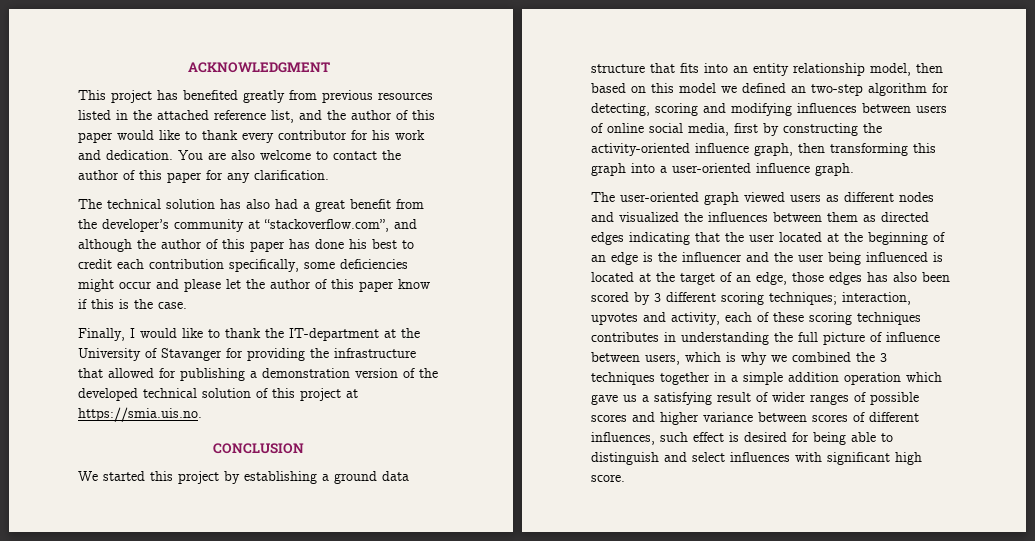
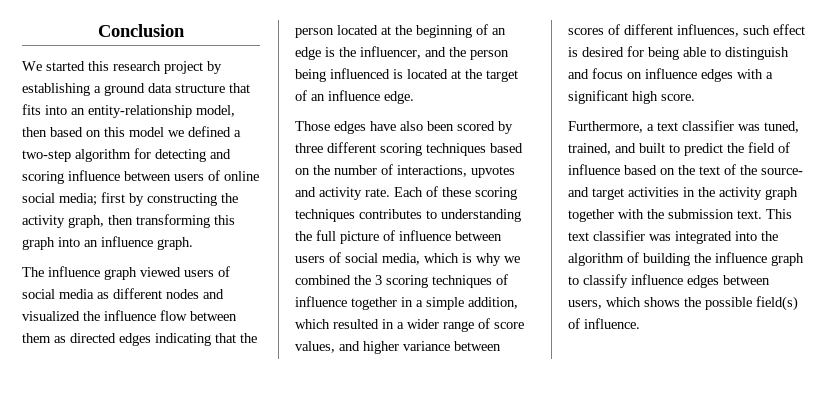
[187,62,330,73] [78,90,433,103] [78,110,435,123] [78,130,425,143] [78,150,401,160] [78,170,329,183] [78,199,424,212] [78,219,417,232] [78,239,414,252] [78,259,408,272] [78,279,430,292] [78,299,187,309] [78,328,420,341] [78,348,416,361] [78,368,438,381] [78,388,358,401] [78,407,202,422] [213,443,304,454] ACKNOWLEDGMENT // This project has benefited greatly from previous resources listed in the attached reference list, and the author of this paper would like to thank every contributor for his work and dedication. You are also welcome to contact the author of this paper for any clarification. // The technical solution has also had a great benefit from the developer’s community at “stackoverflow.com”, and although the author of this paper has done his best to credit each contribution specifically, some deficiencies might occur and please let the author of this paper know if this is the case. // Finally, I would like to thank the IT-department at the University of Stavanger for providing the infrastructure that allowed for publishing a demonstration version of the developed technical solution of this project at https://smia.uis.no. // CONCLUSION -> [98,24,185,37] Conclusion
(173, 476) none -> [113,61,161,71] research
[753,63,865,76] entity relationship -> [88,105,192,118] entity-relationship
[791,86,806,93] an -> [234,130,241,137] a
[591,103,857,116] detecting, scoring and modifying influences -> [155,149,231,162] [22,170,120,184] detecting and scoring influence
[688,123,729,136] media, -> [59,193,97,206] media;
[591,143,749,156] activity-oriented influence -> [22,215,65,228] activity
[660,163,751,173] a user-oriented -> [84,240,98,247] an
[620,192,699,202] user-oriented -> [48,266,100,277] influence
(821, 198) none -> [218,266,230,277] [22,289,94,299] of social media
[708,212,768,222] influences -> [104,310,187,321] influence flow
[749,234,775,242] user -> [295,28,334,38] person
[682,252,824,262] influencer and the user -> [360,46,509,60] influencer, and the person
[756,272,888,285] edge, those edges has -> [328,90,414,104] [295,121,396,134] influence edge. // Those edges have
[654,293,661,302] 3 -> [295,143,323,153] three
[769,292,911,305] [591,312,752,325] techniques; interaction, upvotes and activity, each -> [426,143,523,156] [295,164,515,178] [295,187,423,200] techniques based on the number of interactions, upvotes and activity rate. Each
[664,332,676,342] in -> [426,210,437,219] to
[645,354,680,365] users, -> [295,252,420,265] users of social media,
[591,372,942,385] [591,392,919,405] [591,414,627,422] techniques together in a simple addition operation which gave us a satisfying result of wider ranges of possible scores -> [386,274,508,288] [295,296,518,310] [295,318,524,332] [295,341,335,353] scoring techniques of influence together in a simple addition, which resulted in a wider range of score values,
[692,452,922,465] [591,474,625,482] select influences with significant high score. -> [592,68,773,82] [568,90,695,104] [568,120,799,133] [568,142,790,156] [568,164,803,175] [568,187,798,200] [568,209,792,222] [568,230,778,244] [568,252,804,266] [568,274,770,288] [568,296,798,311] [568,318,640,329] focus on influence edges with a significant high score. // Furthermore, a text classifier was tuned, trained, and built to predict the field of influence based on the text of the source- and target activities in the activity graph together with the submission text. This text classifier was integrated into the algorithm of building the influence graph to classify influence edges between users, which shows the possible field(s) of influence.

